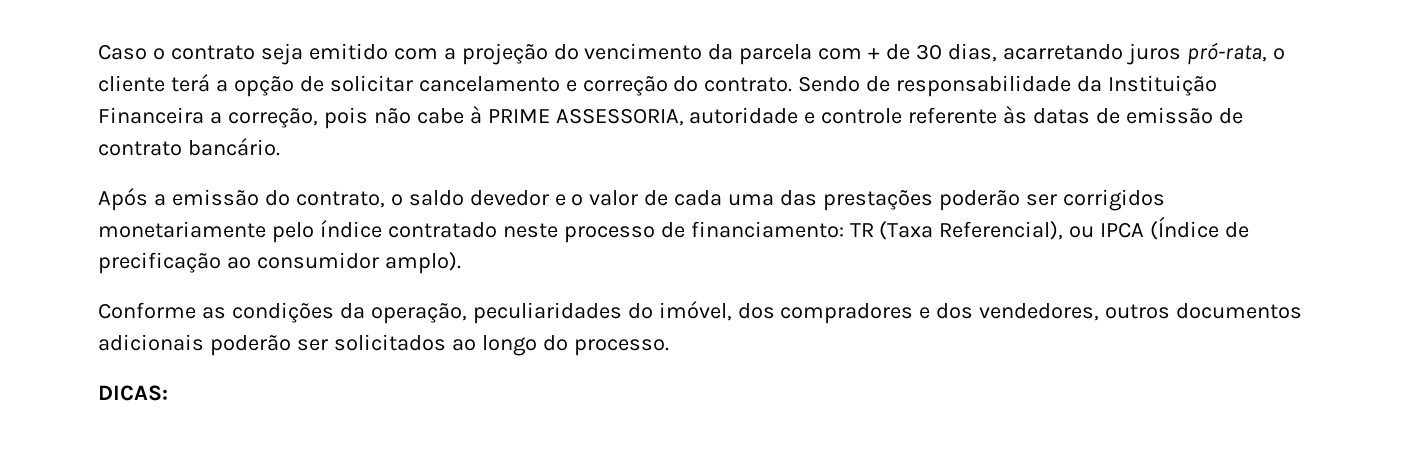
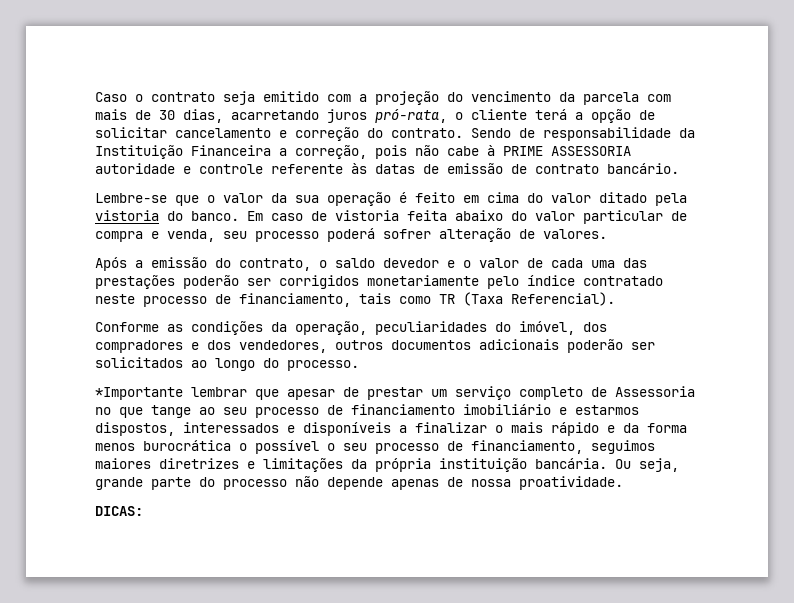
[868,48,881,59] + -> [95,109,127,120] mais
[555,108,684,126] ASSESSORIA, -> [551,146,631,156] ASSESSORIA
(280, 147) none -> [95,192,687,206] [95,210,687,224] [95,228,607,242] // Lembre-se que o valor da sua operação é feito em cima do valor ditado pela vistoria do banco. Em caso de vistoria feita abaixo do valor particular de compra e venda, seu processo poderá sofrer alteração de valores.
[690,216,1250,240] [98,252,461,274] financiamento: TR (Taxa Referencial), ou IPCA (Índice de precificação ao consumidor amplo). -> [239,292,615,307] financiamento, tais como TR (Taxa Referencial).
(669, 347) none -> [95,386,695,400] [95,404,639,418] [95,422,687,436] [95,440,655,454] [95,458,679,472] [95,476,623,490] // *Importante lembrar que apesar de prestar um serviço completo de Assessoria no que tange ao seu processo de financiamento imobiliário e estarmos dispostos, interessados e disponíveis a finalizar o mais rápido e da forma menos burocrática o possível o seu processo de financiamento, seguimos maiores diretrizes e limitações da própria instituição bancária. Ou seja, grande parte do processo não depende apenas de nossa proatividade.

